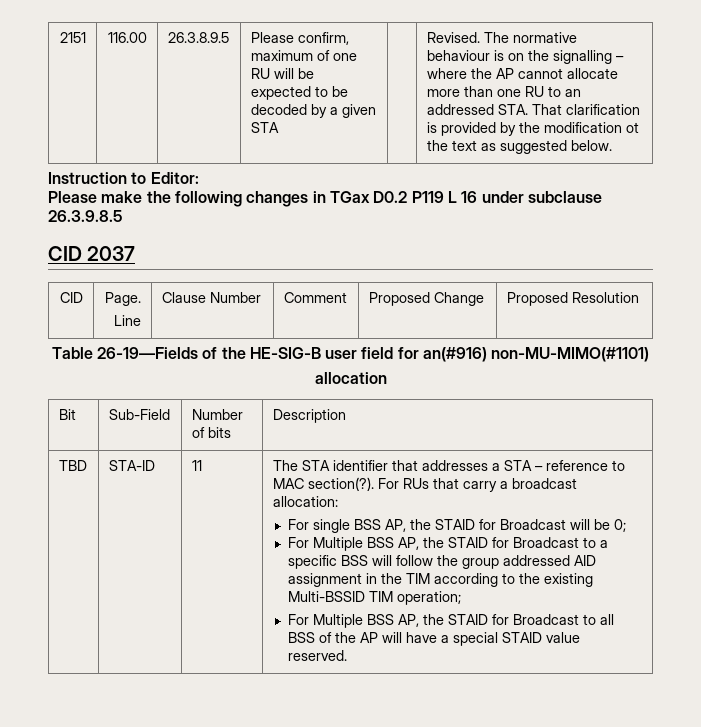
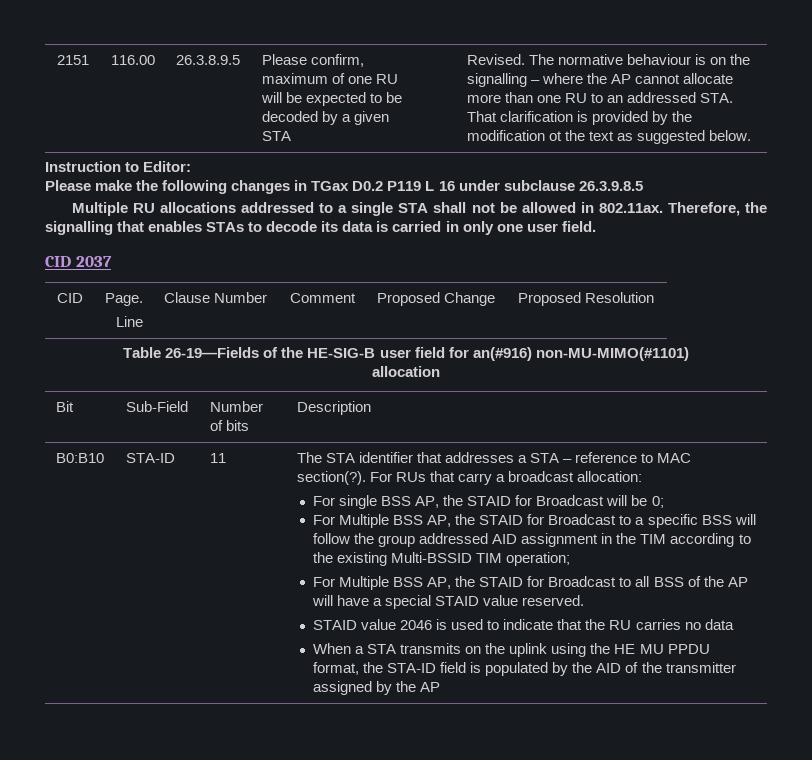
(122, 216) none -> [71,202,767,216] [45,221,596,235] // Multiple RU allocations addressed to a single STA shall not be allowed in 802.11ax. Therefore, the signalling that enables STAs to decode its data is carried in only one user field.
[58,460,87,471] TBD -> [55,453,104,463] B0:B10
(348, 655) none -> [313,619,734,630] [313,643,710,657] [313,662,736,676] [313,681,441,695] // STAID value 2046 is used to indicate that the RU carries no data // When a STA transmits on the uplink using the HE MU PPDU format, the STA-ID field is populated by the AID of the transmitter assigned by the AP

